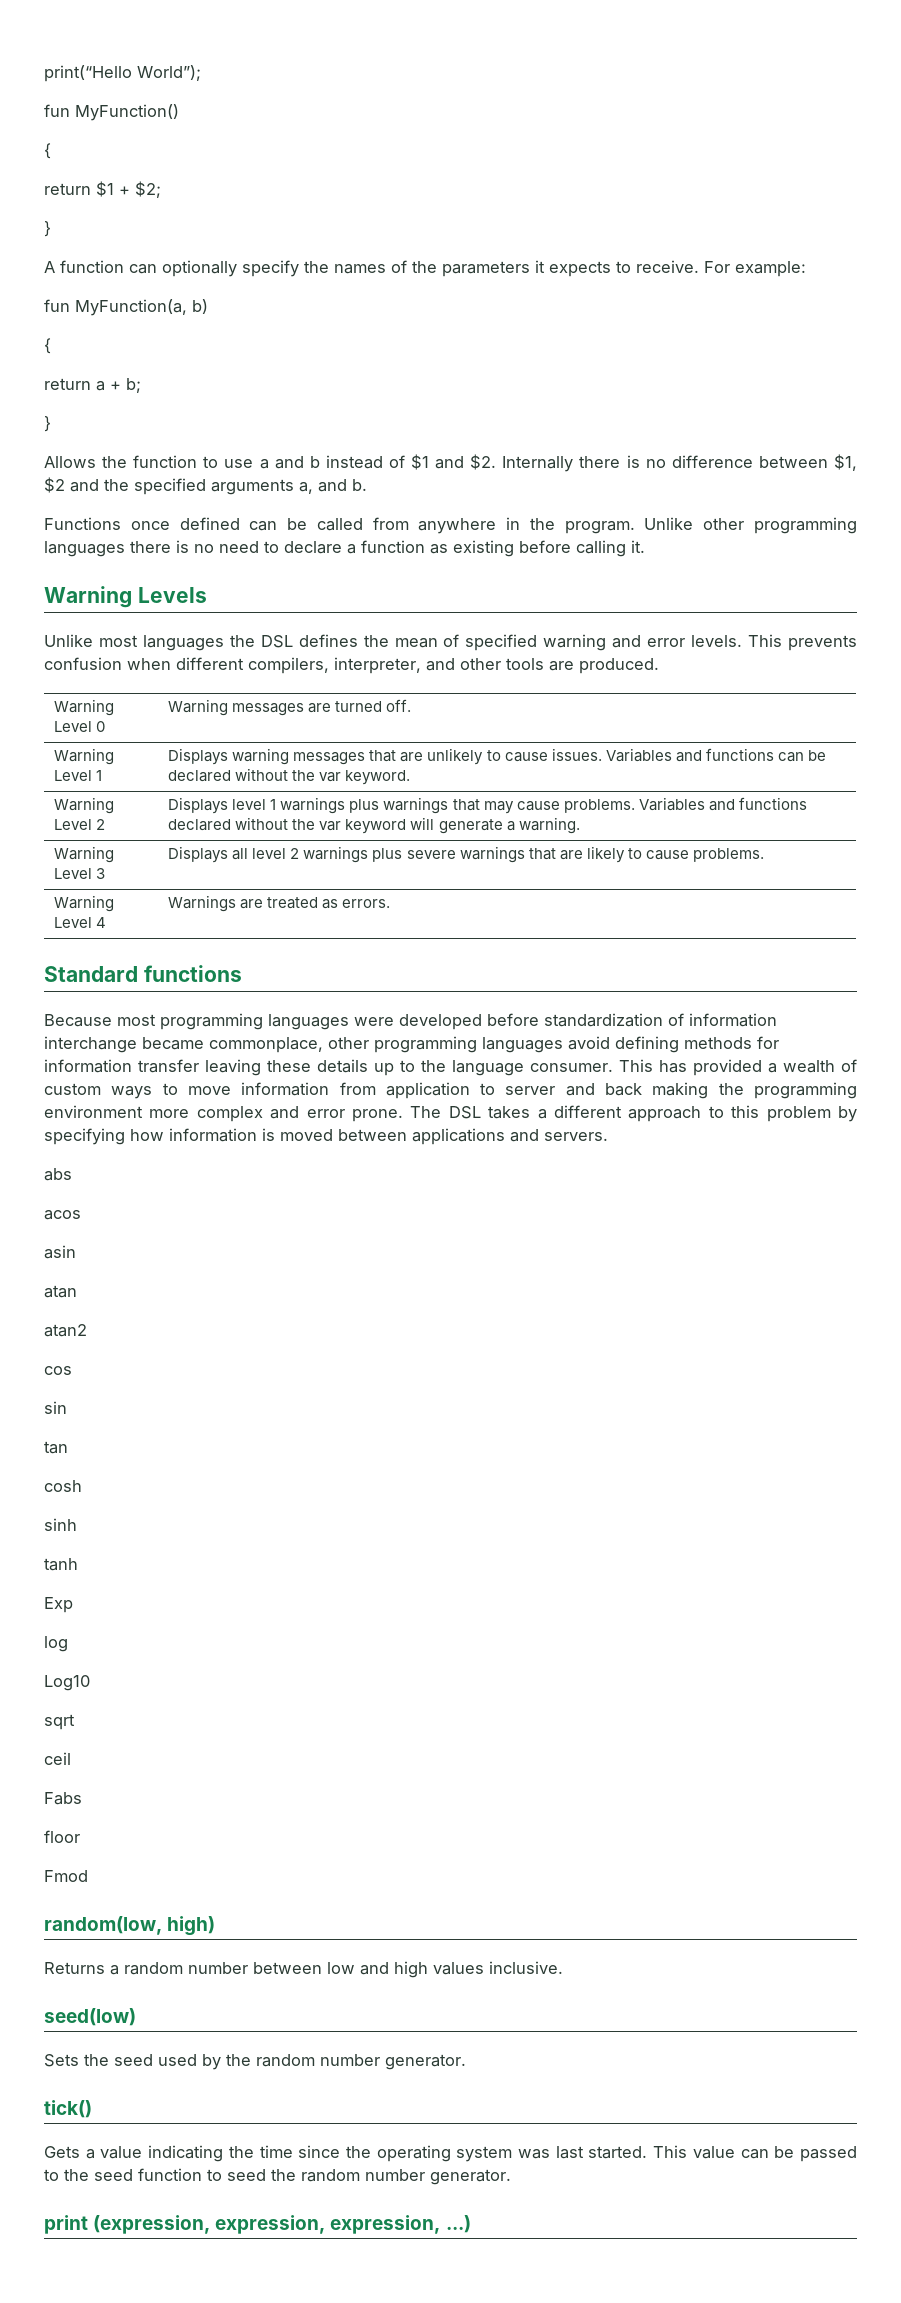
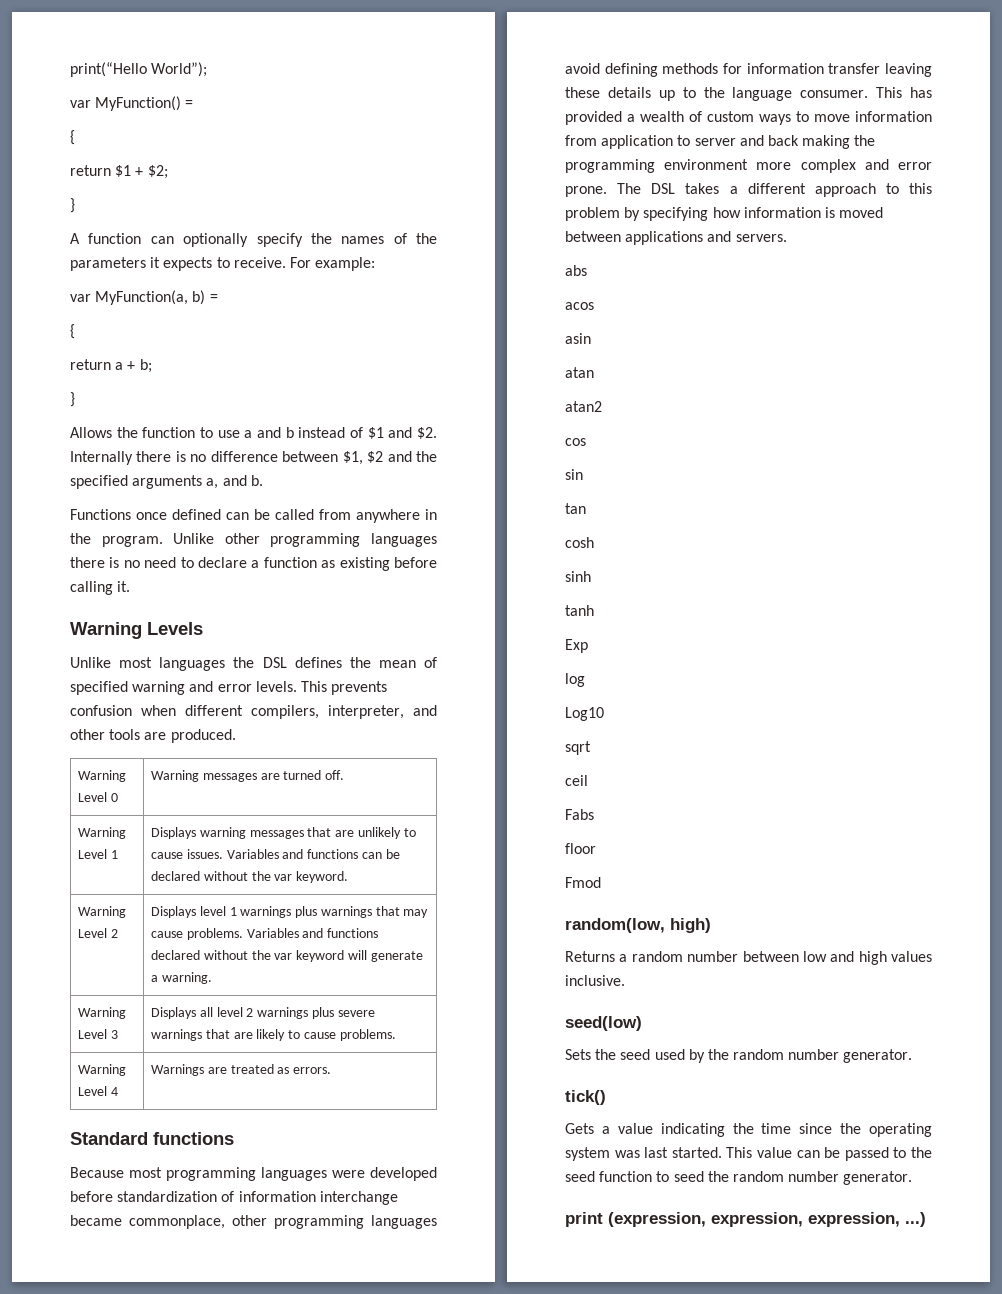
[44,104,70,117] fun -> [70,100,91,108] var
(179, 112) none -> [185,100,194,108] =
[44,299,70,312] fun -> [70,294,91,302] var
(208, 306) none -> [209,294,218,302] =

